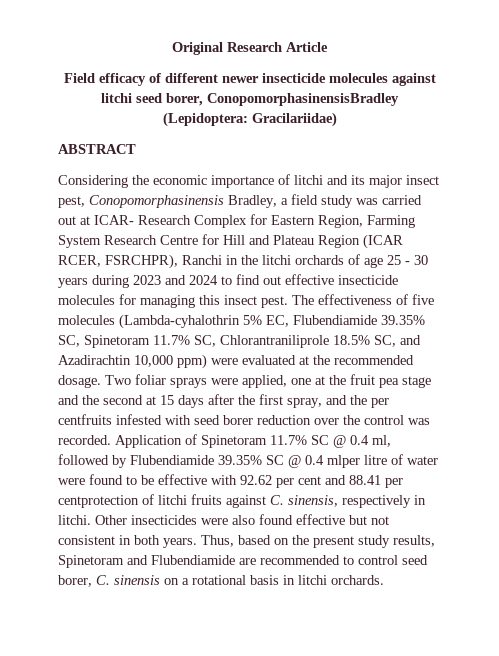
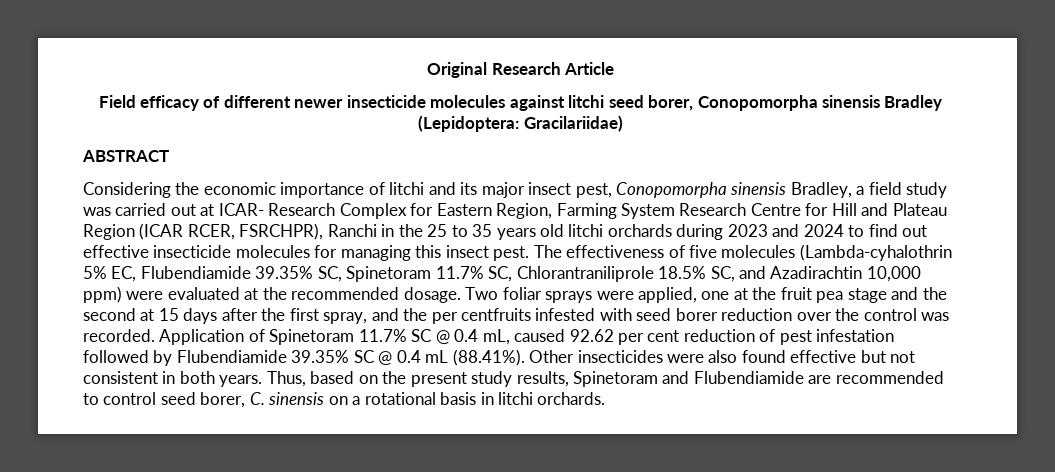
[207,93,399,106] ConopomorphasinensisBradley -> [697,95,943,111] Conopomorpha sinensis Bradley
[89,195,224,208] Conopomorphasinensis -> [616,182,787,198] Conopomorpha sinensis
[262,254,428,268] [58,278,88,288] litchi orchards of age 25 - 30 years -> [427,224,672,240] 25 to 35 years old litchi orchards
[372,435,391,447] ml, -> [482,329,895,345] mL, caused 92.62 per cent reduction of pest infestation
[327,454,438,468] [58,474,403,488] [58,494,426,508] [58,515,91,525] mlper litre of water were found to be effective with 92.62 per cent and 88.41 per centprotection of litchi fruits against C. sinensis, respectively in litchi. -> [425,349,525,366] mL (88.41%).

